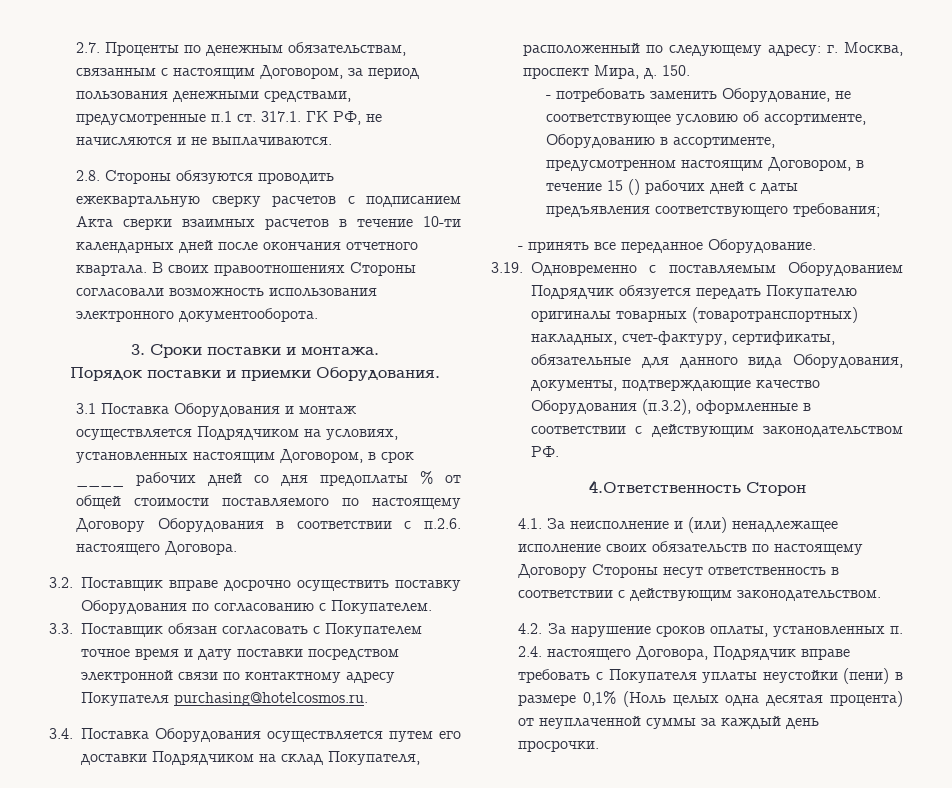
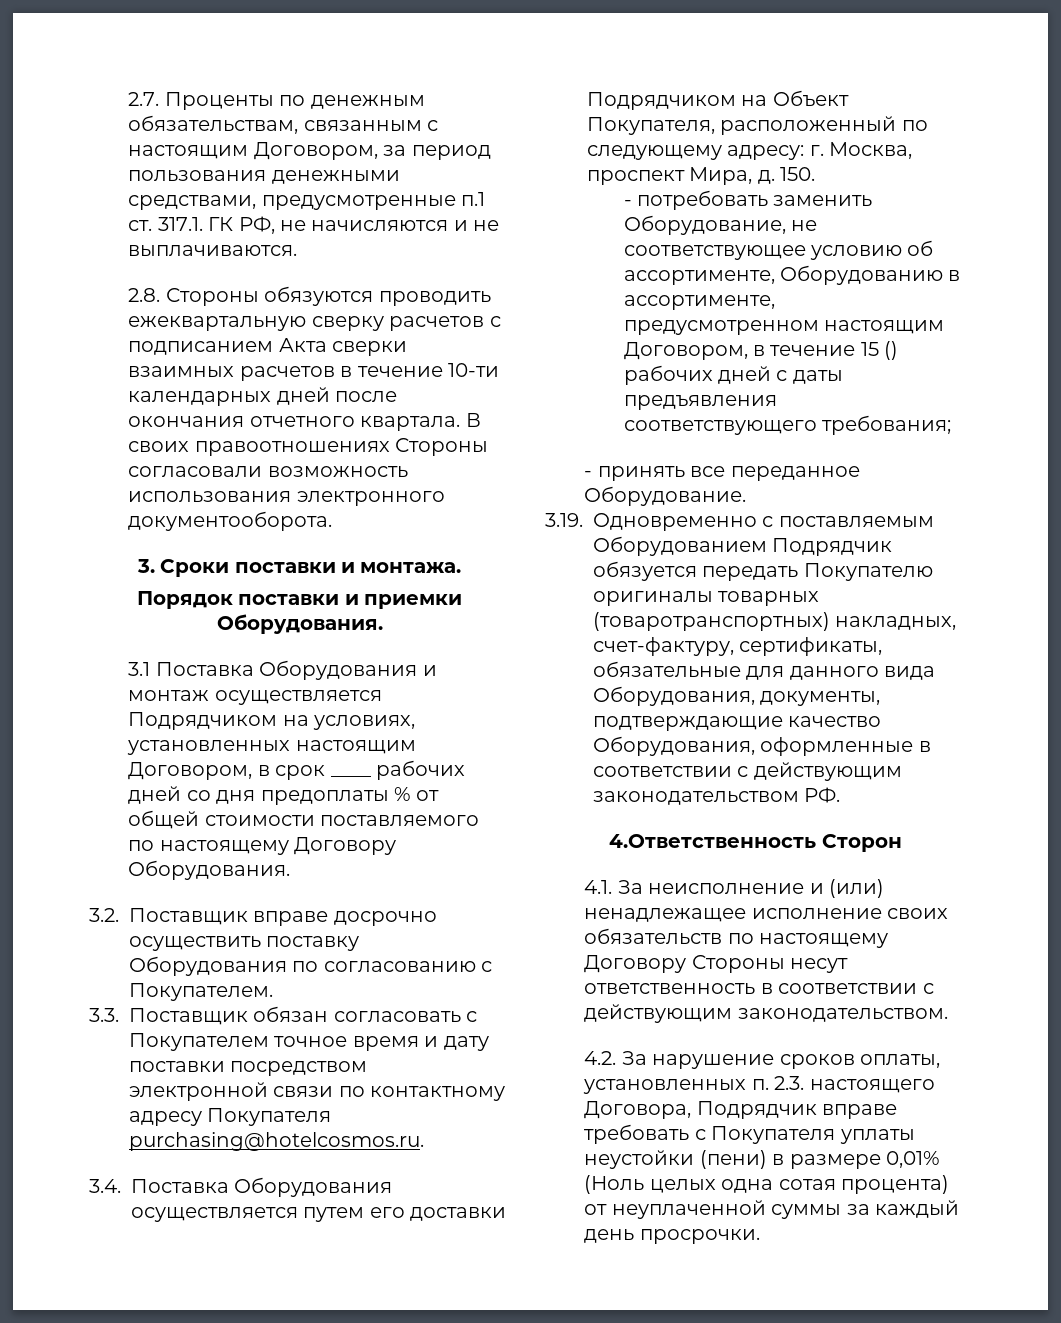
[157,518,461,532] [76,541,238,555] Оборудования в соответствии с п.2.6. настоящего Договора. -> [128,860,291,880] Оборудования.
[281,754,323,765] склад -> [772,90,849,106] Объект
[531,399,691,415] Оборудования (п.3.2), -> [593,736,755,756] Оборудования,
[518,646,543,657] 2.4. -> [774,1076,805,1090] 2.3.
[583,691,617,706] 0,1% -> [885,1151,940,1168] 0,01%
[766,695,824,706] десятая -> [778,1179,836,1190] сотая

